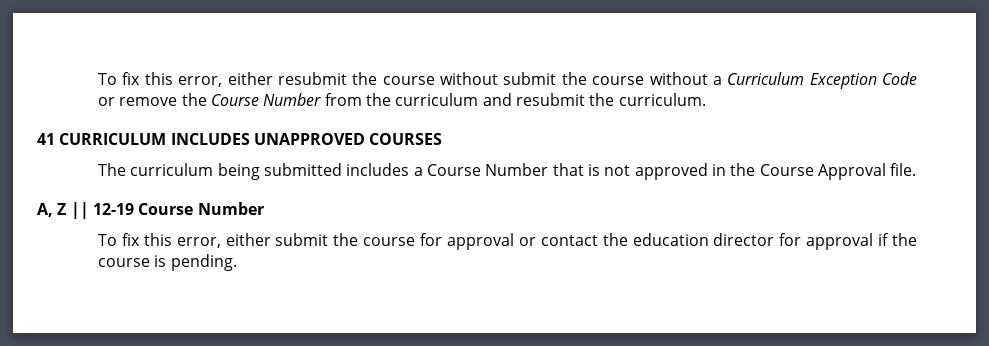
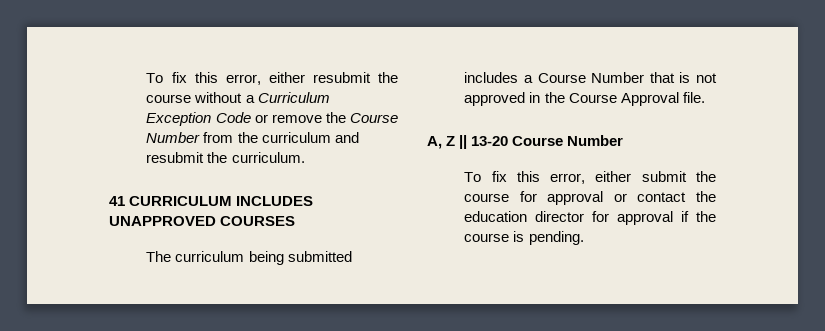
[503,72,708,85] submit the course without -> (243, 97) none
[92,203,134,215] 12-19 -> [471,136,509,146] 13-20

